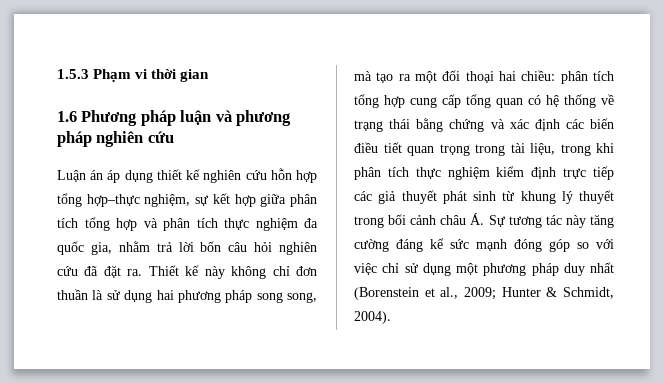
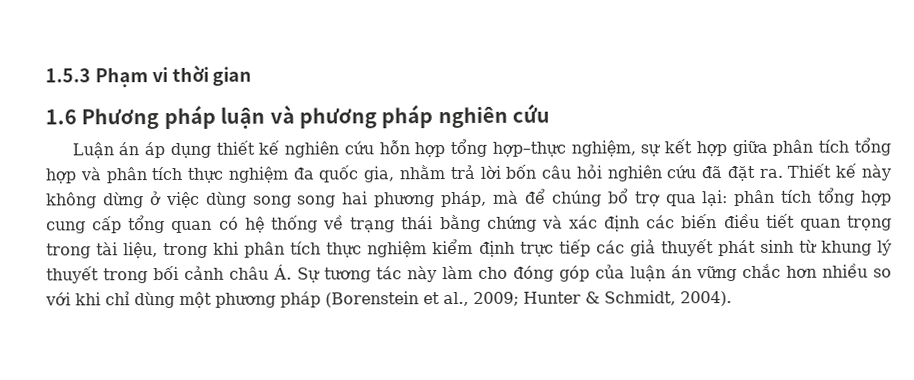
[272,266,318,276] [57,289,317,303] [354,70,556,83] chỉ đơn thuần là sử dụng hai phương pháp song song, mà tạo ra một đối thoại hai chiều: -> [102,188,729,209] dừng ở việc dùng song song hai phương pháp, mà để chúng bổ trợ qua lại:
[590,214,614,228] [354,238,614,252] [354,263,451,276] tăng cường đáng kể sức mạnh đóng góp so với việc chỉ sử dụng -> [442,263,892,282] [45,291,175,309] làm cho đóng góp của luận án vững chắc hơn nhiều so với khi chỉ dùng
[563,262,614,276] duy nhất -> (321, 299) none

